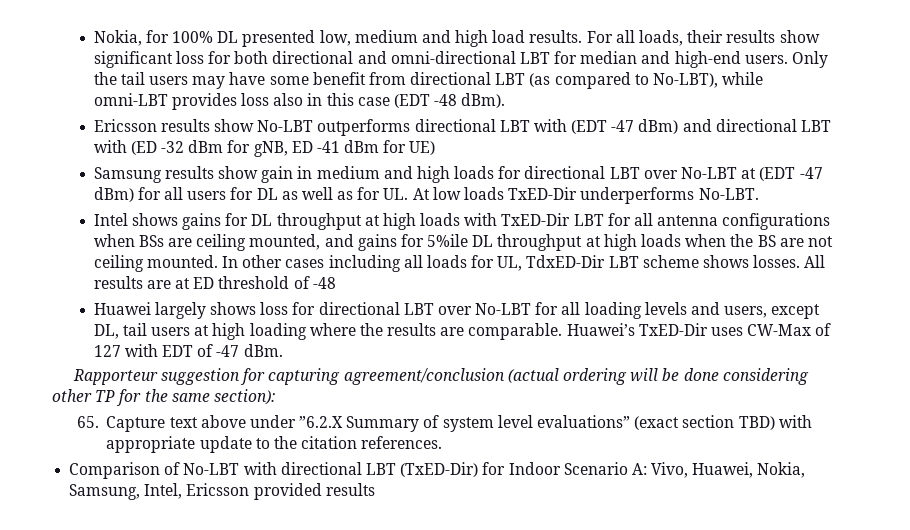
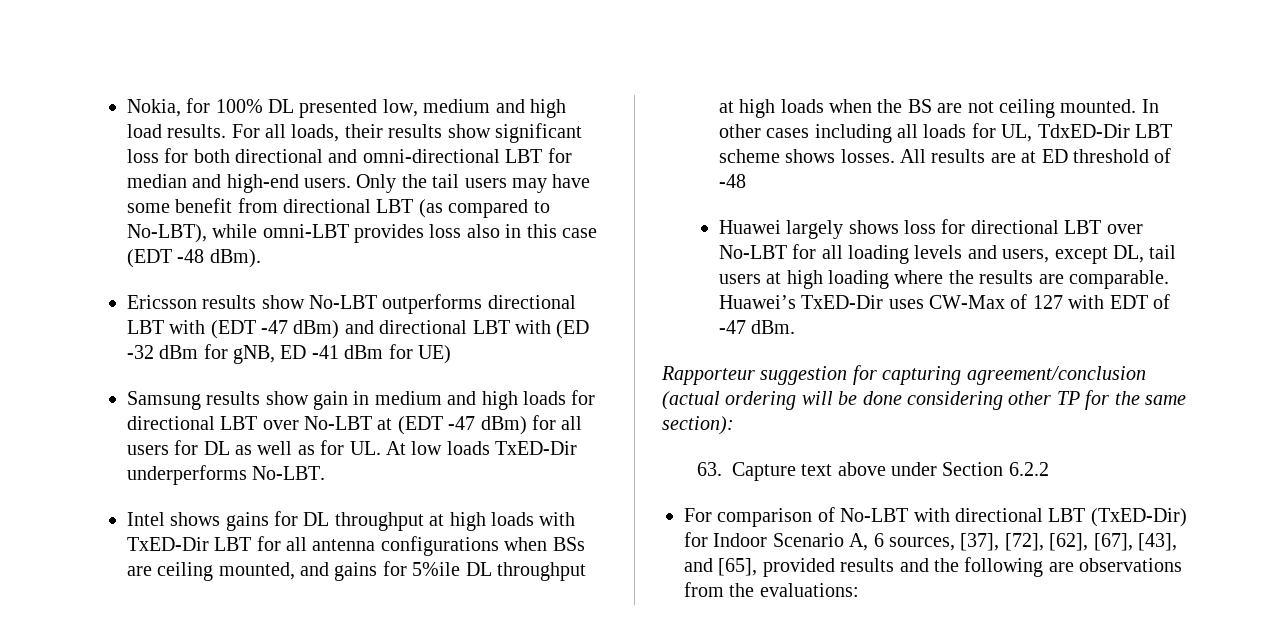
[76,416,99,428] 65. -> [696,462,722,476] 63.
[299,415,812,432] [106,436,443,453] [69,462,161,479] ”6.2.X Summary of system level evaluations” (exact section TBD) with appropriate update to the citation references. // Comparison -> [942,462,1049,476] [684,508,813,527] Section 6.2.2 // For comparison
[631,462,806,478] [69,483,375,500] A: Vivo, Huawei, Nokia, Samsung, Intel, Ericsson provided results -> [849,533,1177,551] [684,557,1183,577] [684,582,859,597] A, 6 sources, [37], [72], [62], [67], [43], and [65], provided results and the following are observations from the evaluations:

